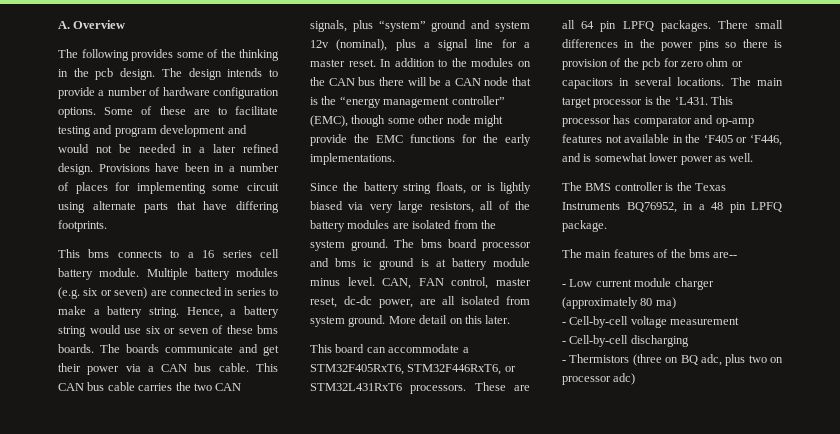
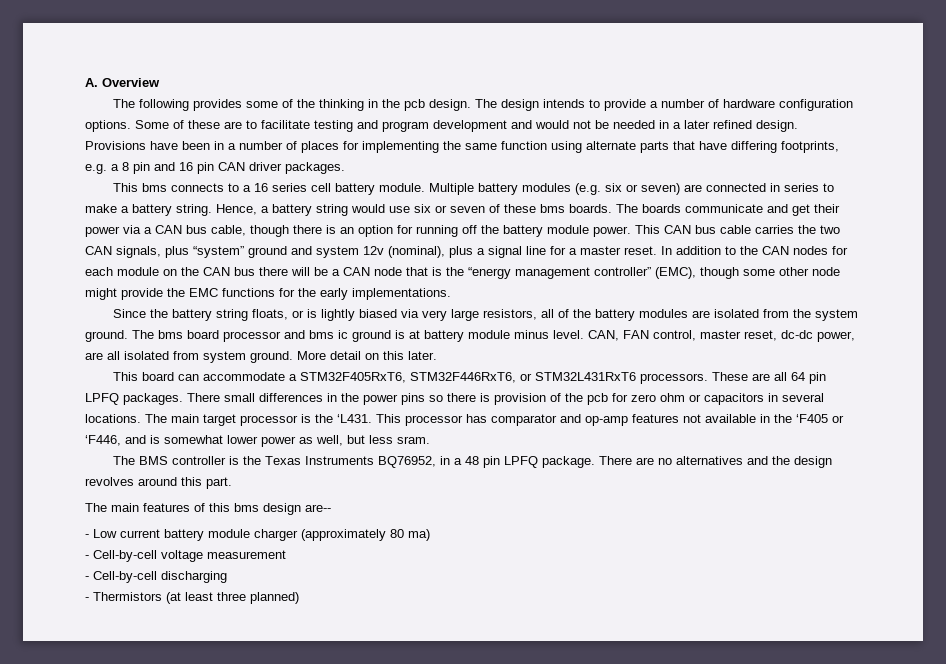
[212,183,279,191] some circuit -> [443,141,547,150] the same function
[58,220,107,232] footprints. -> [781,141,839,153] [85,162,345,174] footprints, e.g. a 8 pin and 16 pin CAN driver packages.
[218,363,249,372] cable. -> [211,225,631,237] cable, though there is an option for running off the battery module power.
[471,58,514,67] modules -> [762,246,848,255] [85,267,159,276] CAN nodes for each module
[729,153,754,162] well. -> [316,435,430,446] well, but less sram.
(607, 226) none -> [598,456,832,468] [85,477,232,489] There are no alternatives and the design revolves around this part.
[670,249,710,258] the bms -> [209,503,301,515] this bms design
(632, 283) none -> [164,529,204,541] battery
[632,354,783,366] [562,373,636,385] (three on BQ adc, plus two on processor adc) -> [166,592,299,604] (at least three planned)

